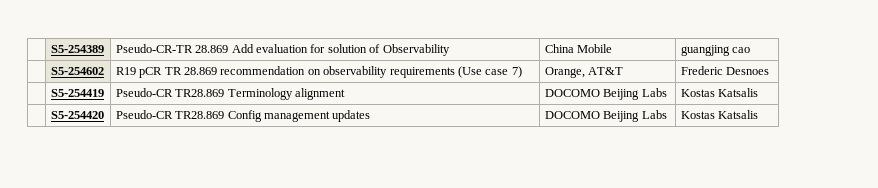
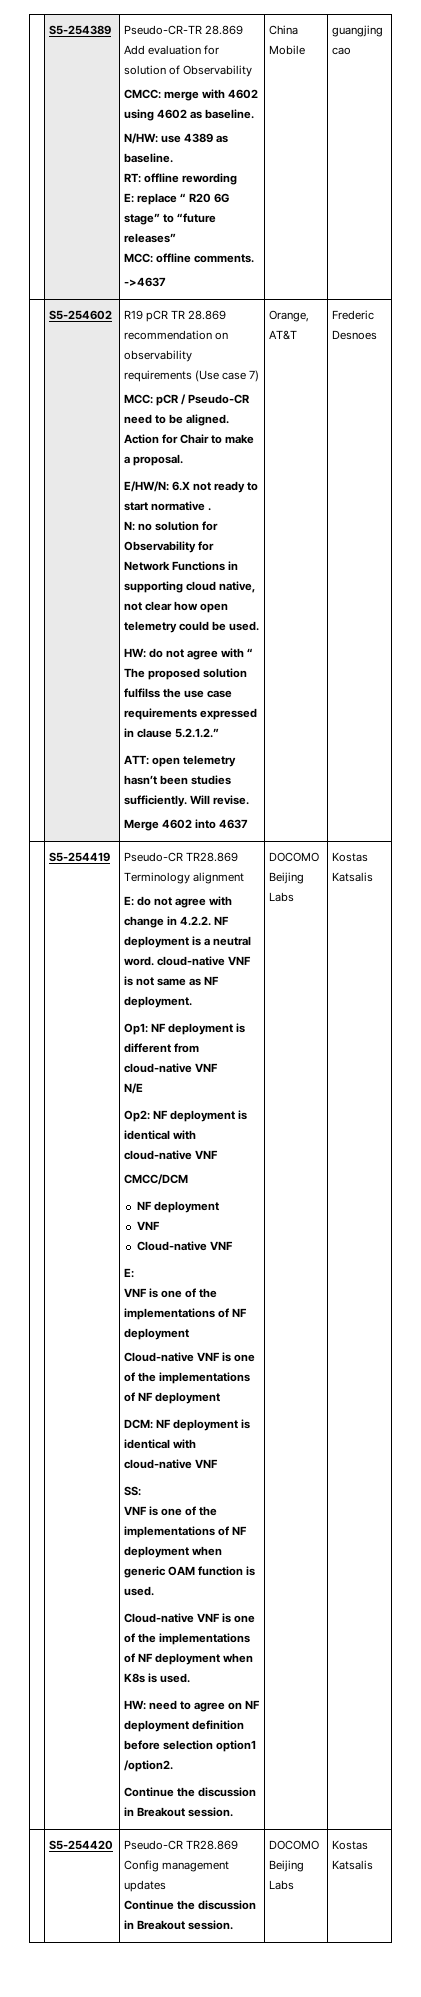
(450, 50) none -> [123,89,259,101] [123,109,255,121] [123,133,229,144] [123,153,173,163] [123,173,238,185] [123,193,230,205] [123,213,217,225] [123,233,176,243] [123,253,255,263] [123,277,166,287] // CMCC: merge with 4602 using 4602 as baseline. // N/HW: use 4389 as baseline. // RT: offline rewording // E: replace “ R20 6G stage” to “future releases” // MCC: offline comments. // ->4637
(522, 72) none -> [123,394,251,406] [123,414,230,426] [123,434,255,444] [123,454,184,466] [123,481,259,493] [123,501,212,511] [123,521,219,531] [123,541,215,553] [123,561,239,571] [123,581,256,593] [123,601,229,613] [123,621,260,633] [123,648,254,660] [123,668,248,680] [123,688,233,698] [123,708,258,720] [123,728,220,738] [123,755,237,767] [123,775,232,785] [123,795,250,807] [123,819,249,831] // MCC: pCR / Pseudo-CR need to be aligned. Action for Chair to make a proposal. // E/HW/N: 6.X not ready to start normative . // N: no solution for Observability for Network Functions in supporting cloud native, not clear how open telemetry could be used. // HW: do not agree with “ The proposed solution fulfilss the use case requirements expressed in clause 5.2.1.2.” // ATT: open telemetry hasn’t been studies sufficiently. Will revise. // Merge 4602 into 4637
(346, 94) none -> [123,896,233,908] [123,916,230,928] [123,936,252,948] [123,956,252,966] [123,976,220,986] [123,996,192,1008] [123,1023,246,1035] [123,1043,200,1053] [123,1063,219,1073] [123,1083,143,1094] [123,1110,248,1122] [123,1130,197,1140] [123,1150,219,1160] [123,1174,188,1185] [136,1201,219,1213] [136,1221,160,1230] [136,1241,233,1251] [123,1268,134,1278] [123,1288,218,1298] [123,1308,248,1320] [123,1328,189,1340] [123,1352,256,1362] [123,1372,251,1384] [123,1392,221,1404] [123,1419,251,1431] [123,1439,197,1449] [123,1459,219,1469] [123,1486,141,1496] [123,1506,218,1516] [123,1526,248,1538] [123,1546,223,1558] [123,1566,256,1578] [123,1586,154,1596] [123,1613,256,1623] [123,1633,251,1645] [123,1653,254,1665] [123,1673,191,1683] [123,1700,261,1712] [123,1720,245,1732] [123,1740,257,1752] [123,1760,173,1772] [123,1787,257,1797] [123,1807,234,1817] // E: do not agree with change in 4.2.2. NF deployment is a neutral word. cloud-native VNF is not same as NF deployment. // Op1: NF deployment is different from cloud-native VNF // N/E // Op2: NF deployment is identical with cloud-native VNF // CMCC/DCM // NF deployment // VNF // Cloud-native VNF // E: // VNF is one of the implementations of NF deployment // Cloud-native VNF is one of the implementations of NF deployment // DCM: NF deployment is identical with cloud-native VNF // SS: // VNF is one of the implementations of NF deployment when generic OAM function is used. // Cloud-native VNF is one of the implementations of NF deployment when K8s is used. // HW: need to agree on NF deployment definition before selection option1 /option2. // Continue the discussion in Breakout session.
(371, 116) none -> [123,1900,257,1910] [123,1920,234,1930] // Continue the discussion in Breakout session.

